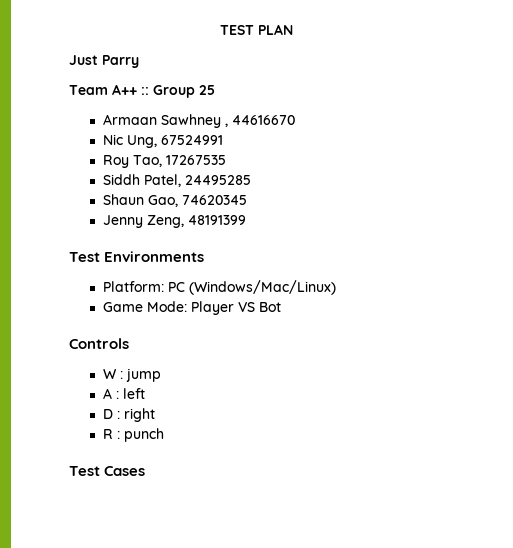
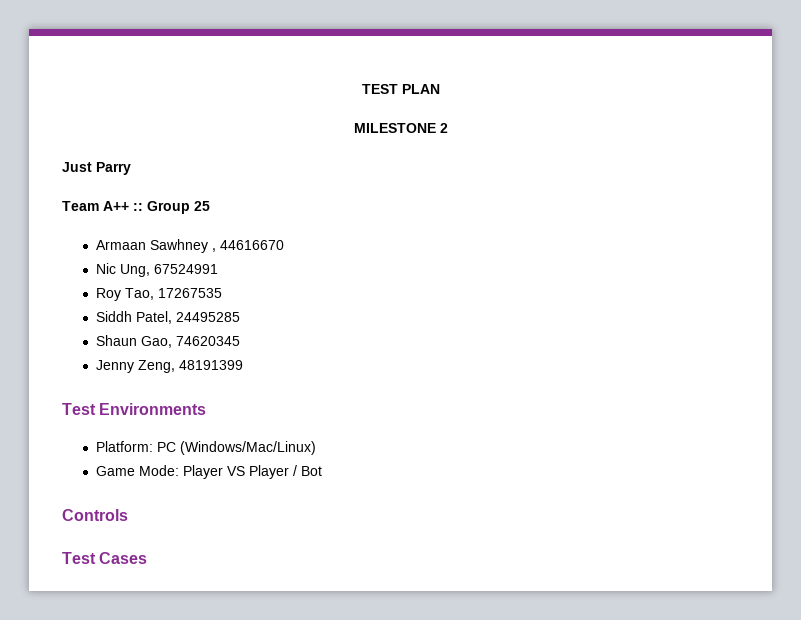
(293, 29) none -> [353,123,448,133] // MILESTONE 2
(255, 307) none -> [248,465,297,479] Player /
[102,368,161,382] [102,388,145,399] [102,408,155,422] [102,428,164,442] // W : jump // A : left // D : right // R : punch -> (128, 515) none

